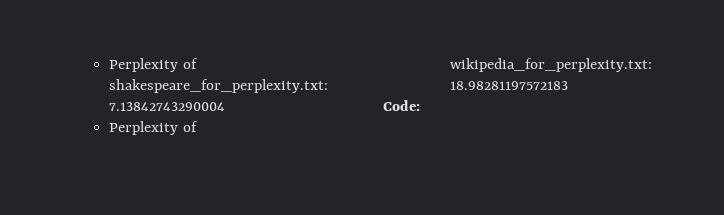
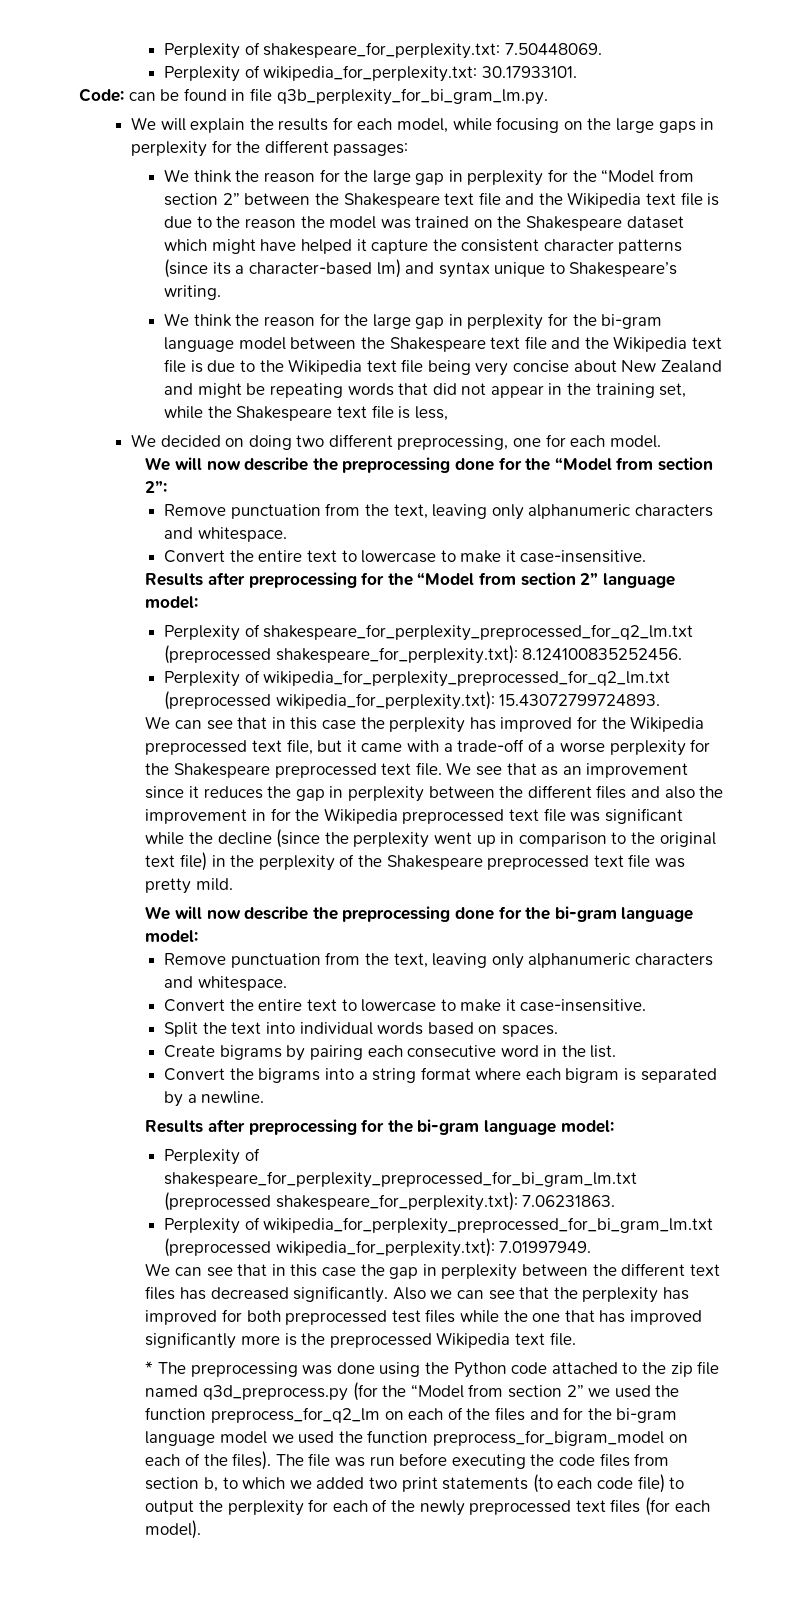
[109,102,226,111] 7.13842743290004 -> [504,43,602,55] 7.50448069.
[450,81,569,90] 18.98281197572183 -> [481,66,577,78] 30.17933101.
(420, 105) none -> [128,88,548,105] [130,117,715,133] [130,140,409,157] [164,169,694,186] [164,192,720,208] [164,216,684,231] [164,239,683,254] [164,259,678,278] [164,285,222,300] [164,313,663,330] [164,336,723,352] [164,359,722,376] [164,383,687,398] [164,405,448,421] [130,434,661,450] [145,457,713,473] [145,481,168,493] [164,503,713,520] [164,527,287,542] [164,550,647,563] [145,572,675,588] [145,596,199,609] [164,624,694,641] [164,645,683,664] [164,670,671,687] [164,691,661,710] [145,716,705,733] [145,739,711,756] [145,762,689,778] [145,785,724,802] [145,808,683,824] [145,829,716,848] [145,852,685,871] [145,878,234,894] [145,906,694,922] [145,930,199,943] [164,952,713,969] [164,976,287,991] [164,999,647,1012] [164,1022,558,1037] [164,1045,617,1061] [164,1067,717,1083] [164,1091,265,1107] [145,1119,614,1135] [164,1148,260,1165] [164,1171,638,1188] [164,1192,616,1211] [164,1217,714,1234] [164,1238,592,1257] [145,1263,720,1280] [145,1286,689,1303] [145,1309,702,1325] [145,1332,576,1349] [145,1361,720,1378] [145,1382,680,1401] [145,1407,678,1423] [145,1430,688,1446] [145,1451,670,1470] [145,1474,685,1493] [145,1497,710,1516] [145,1520,202,1539] can be found in file q3b_perplexity_for_bi_gram_lm.py. // We will explain the results for each model, while focusing on the large gaps in perplexity for the different passages: // We think the reason for the large gap in perplexity for the “Model from section 2” between the Shakespeare text file and the Wikipedia text file is due to the reason the model was trained on the Shakespeare dataset which might have helped it capture the consistent character patterns (since its a character-based lm) and syntax unique to Shakespeare’s writing. // We think the reason for the large gap in perplexity for the bi-gram language model between the Shakespeare text file and the Wikipedia text file is due to the Wikipedia text file being very concise about New Zealand and might be repeating words that did not appear in the training set, while the Shakespeare text file is less, // We decided on doing two different preprocessing, one for each model. // We will now describe the preprocessing done for the “Model from section 2”: // Remove punctuation from the text, leaving only alphanumeric characters and whitespace. // Convert the entire text to lowercase to make it case-insensitive. // Results after preprocessing for the “Model from section 2” language model: // Perplexity of shakespeare_for_perplexity_preprocessed_for_q2_lm.txt (preprocessed shakespeare_for_perplexity.txt): 8.124100835252456. // Perplexity of wikipedia_for_perplexity_preprocessed_for_q2_lm.txt (preprocessed wikipedia_for_perplexity.txt): 15.43072799724893. // We can see that in this case the perplexity has improved for the Wikipedia preprocessed text file, but it came with a trade-off of a worse perplexity for the Shakespeare preprocessed text file. We see that as an improvement since it reduces the gap in perplexity between the different files and also the improvement in for the Wikipedia preprocessed text file was significant while the decline (since the perplexity went up in comparison to the original text file) in the perplexity of the Shakespeare preprocessed text file was pretty mild. // We will now describe the preprocessing done for the bi-gram language model: // Remove punctuation from the text, leaving only alphanumeric characters and whitespace. // Convert the entire text to lowercase to make it case-insensitive. // Split the text into individual words based on spaces. // Create bigrams by pairing each consecutive word in the list. // Convert the bigrams into a string format where each bigram is separated by a newline. // Results after preprocessing for the bi-gram language model: // Perplexity of shakespeare_for_perplexity_preprocessed_for_bi_gram_lm.txt (preprocessed shakespeare_for_perplexity.txt): 7.06231863. // Perplexity of wikipedia_for_perplexity_preprocessed_for_bi_gram_lm.txt (preprocessed wikipedia_for_perplexity.txt): 7.01997949. // We can see that in this case the gap in perplexity between the different text files has decreased significantly. Also we can see that the perplexity has improved for both preprocessed test files while the one that has improved significantly more is the preprocessed Wikipedia text file. // * The preprocessing was done using the Python code attached to the zip file named q3d_preprocess.py (for the “Model from section 2” we used the function preprocess_for_q2_lm on each of the files and for the bi-gram language model we used the function preprocess_for_bigram_model on each of the files). The file was run before executing the code files from section b, to which we added two print statements (to each code file) to output the perplexity for each of the newly preprocessed text files (for each model).

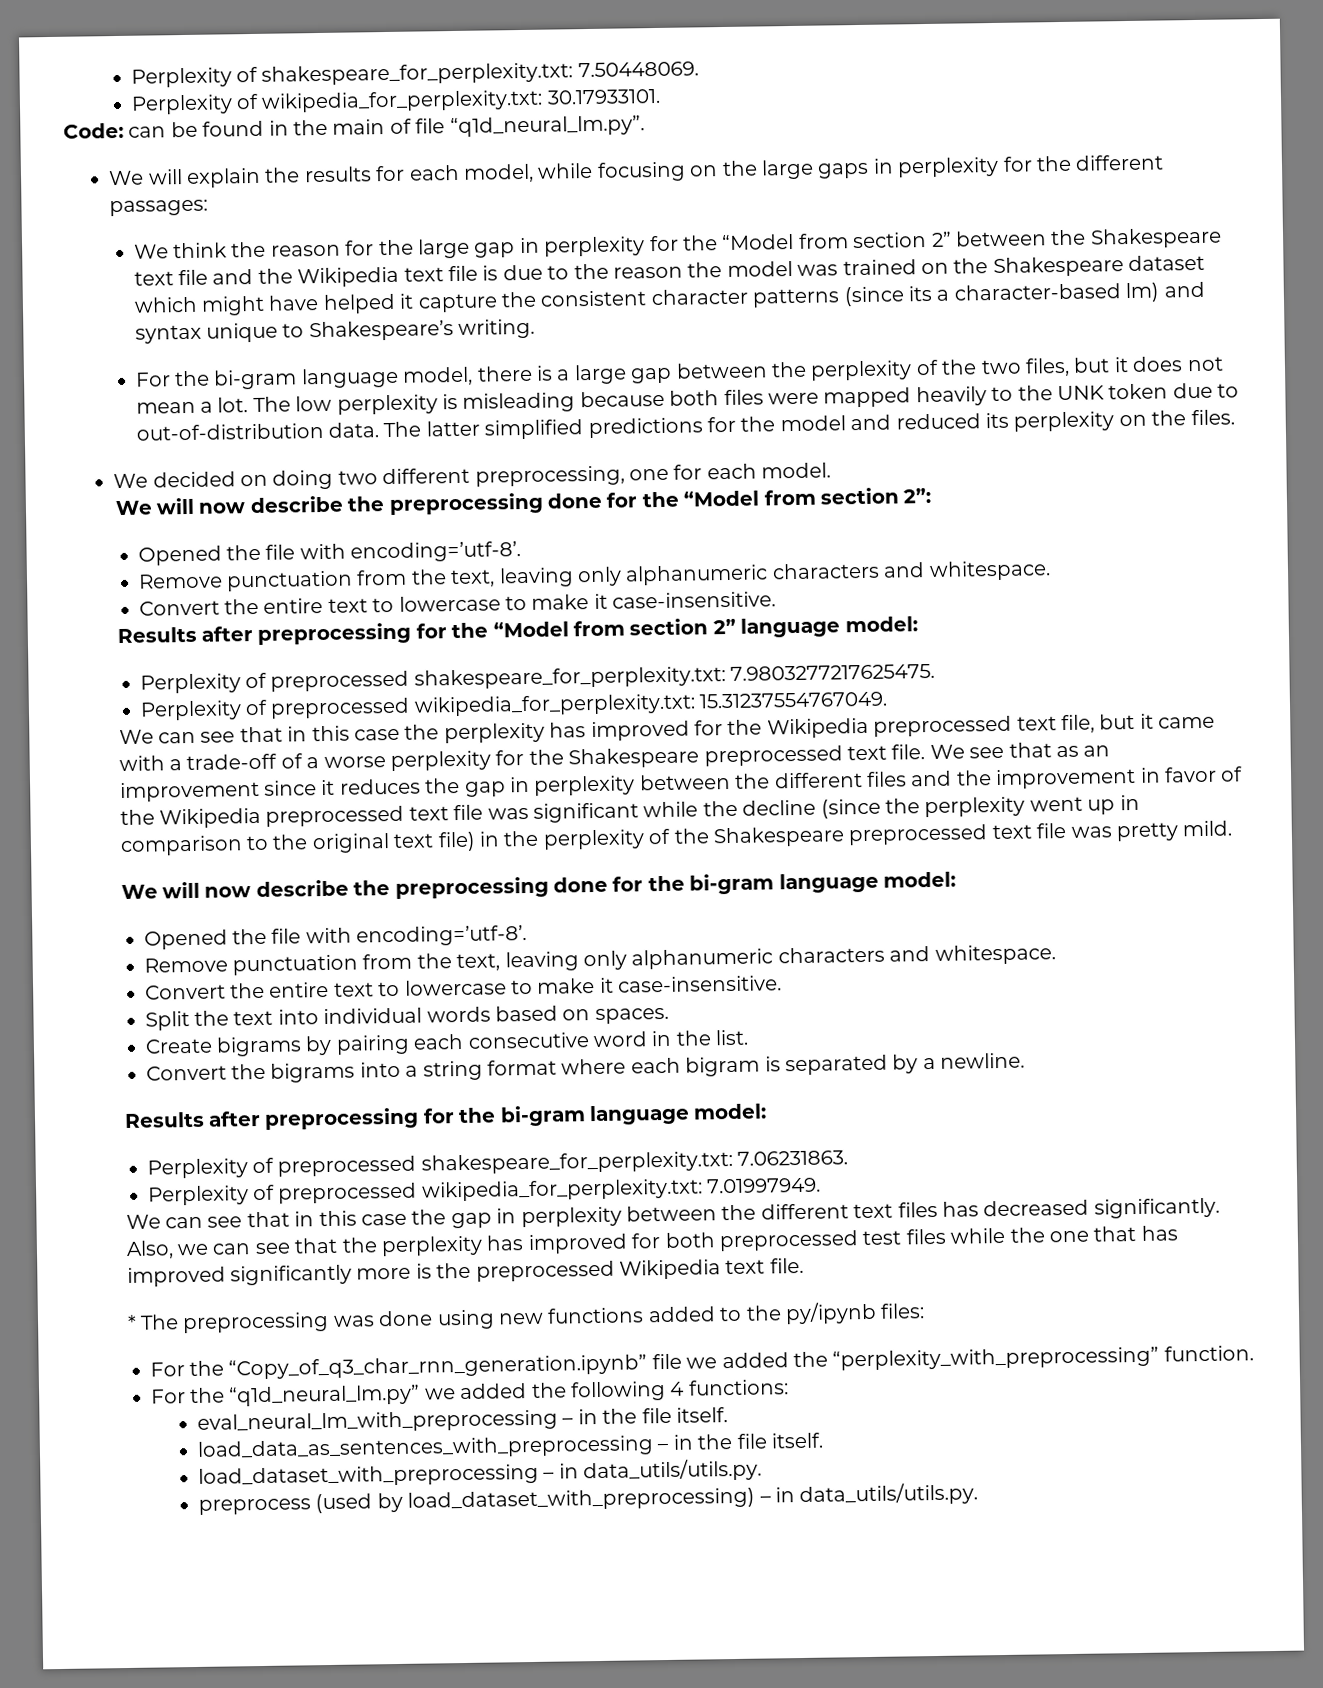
[249,88,548,105] file q3b_perplexity_for_bi_gram_lm.py. -> [293,115,645,138] the main of file “q1d_neural_lm.py”.
[164,313,663,330] [164,336,723,352] [164,359,722,376] [164,383,687,398] [164,405,448,421] We think the reason for the large gap in perplexity for the bi-gram language model between the Shakespeare text file and the Wikipedia text file is due to the Wikipedia text file being very concise about New Zealand and might be repeating words that did not appear in the training set, while the Shakespeare text file is less, -> [134,356,1224,390] [135,382,1240,415] [135,409,1235,441] For the bi-gram language model, there is a large gap between the perplexity of the two files, but it does not mean a lot. The low perplexity is misleading because both files were mapped heavily to the UNK token due to out-of-distribution data. The latter simplified predictions for the model and reduced its perplexity on the files.
(168, 487) none -> [137,541,522,566] // Opened the file with encoding=’utf-8’.
[263,624,694,641] [164,645,683,664] [164,670,671,687] [164,691,661,710] shakespeare_for_perplexity_preprocessed_for_q2_lm.txt (preprocessed shakespeare_for_perplexity.txt): 8.124100835252456. // Perplexity of wikipedia_for_perplexity_preprocessed_for_q2_lm.txt (preprocessed wikipedia_for_perplexity.txt): 15.43072799724893. -> [270,663,936,692] [139,691,888,721] preprocessed shakespeare_for_perplexity.txt: 7.9803277217625475. // Perplexity of preprocessed wikipedia_for_perplexity.txt: 15.31237554767049.
[664,786,695,799] also -> (953, 778) none
[270,808,291,821] for -> [1163,766,1244,783] favor of
(199, 936) none -> [143,925,528,950] // Opened the file with encoding=’utf-8’.
[164,1171,638,1188] [164,1192,518,1211] shakespeare_for_perplexity_preprocessed_for_bi_gram_lm.txt (preprocessed shakespeare_for_perplexity.txt): -> [277,1150,733,1177] preprocessed shakespeare_for_perplexity.txt:
[263,1217,714,1234] [164,1238,495,1257] wikipedia_for_perplexity_preprocessed_for_bi_gram_lm.txt (preprocessed wikipedia_for_perplexity.txt): -> [278,1178,703,1204] preprocessed wikipedia_for_perplexity.txt:
[392,1287,426,1300] Also -> [125,1240,174,1259] Also,
[425,1361,720,1378] [145,1382,680,1401] [145,1407,678,1423] [145,1430,688,1446] [145,1451,670,1470] [145,1474,685,1493] [145,1497,710,1516] [145,1520,202,1539] the Python code attached to the zip file named q3d_preprocess.py (for the “Model from section 2” we used the function preprocess_for_q2_lm on each of the files and for the bi-gram language model we used the function preprocess_for_bigram_model on each of the files). The file was run before executing the code files from section b, to which we added two print statements (to each code file) to output the perplexity for each of the newly preprocessed text files (for each model). -> [497,1301,926,1325] [149,1345,1254,1380] [150,1379,789,1407] [197,1407,729,1434] [197,1432,824,1461] [198,1458,763,1488] [198,1482,979,1515] new functions added to the py/ipynb files: // For the “Copy_of_q3_char_rnn_generation.ipynb” file we added the “perplexity_with_preprocessing” function. // For the “q1d_neural_lm.py” we added the following 4 functions: // eval_neural_lm_with_preprocessing – in the file itself. // load_data_as_sentences_with_preprocessing – in the file itself. // load_dataset_with_preprocessing – in data_utils/utils.py. // preprocess (used by load_dataset_with_preprocessing) – in data_utils/utils.py.

